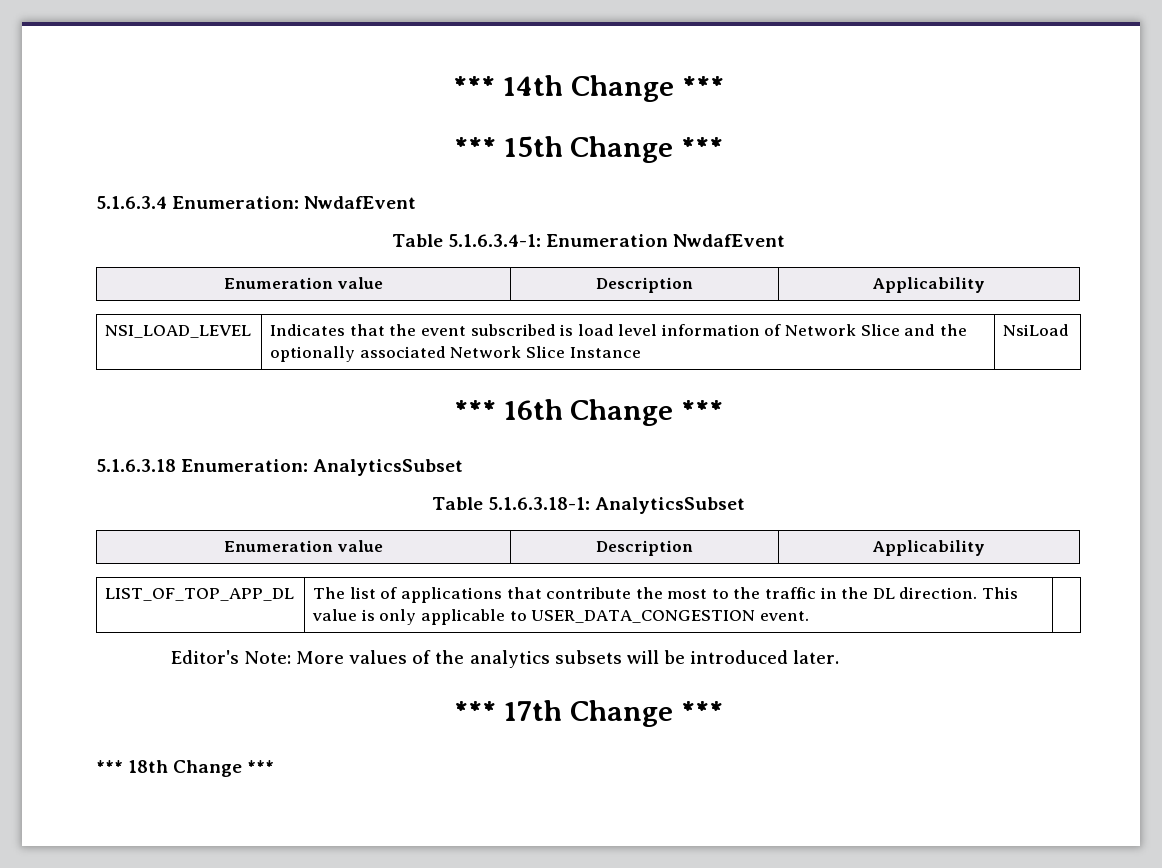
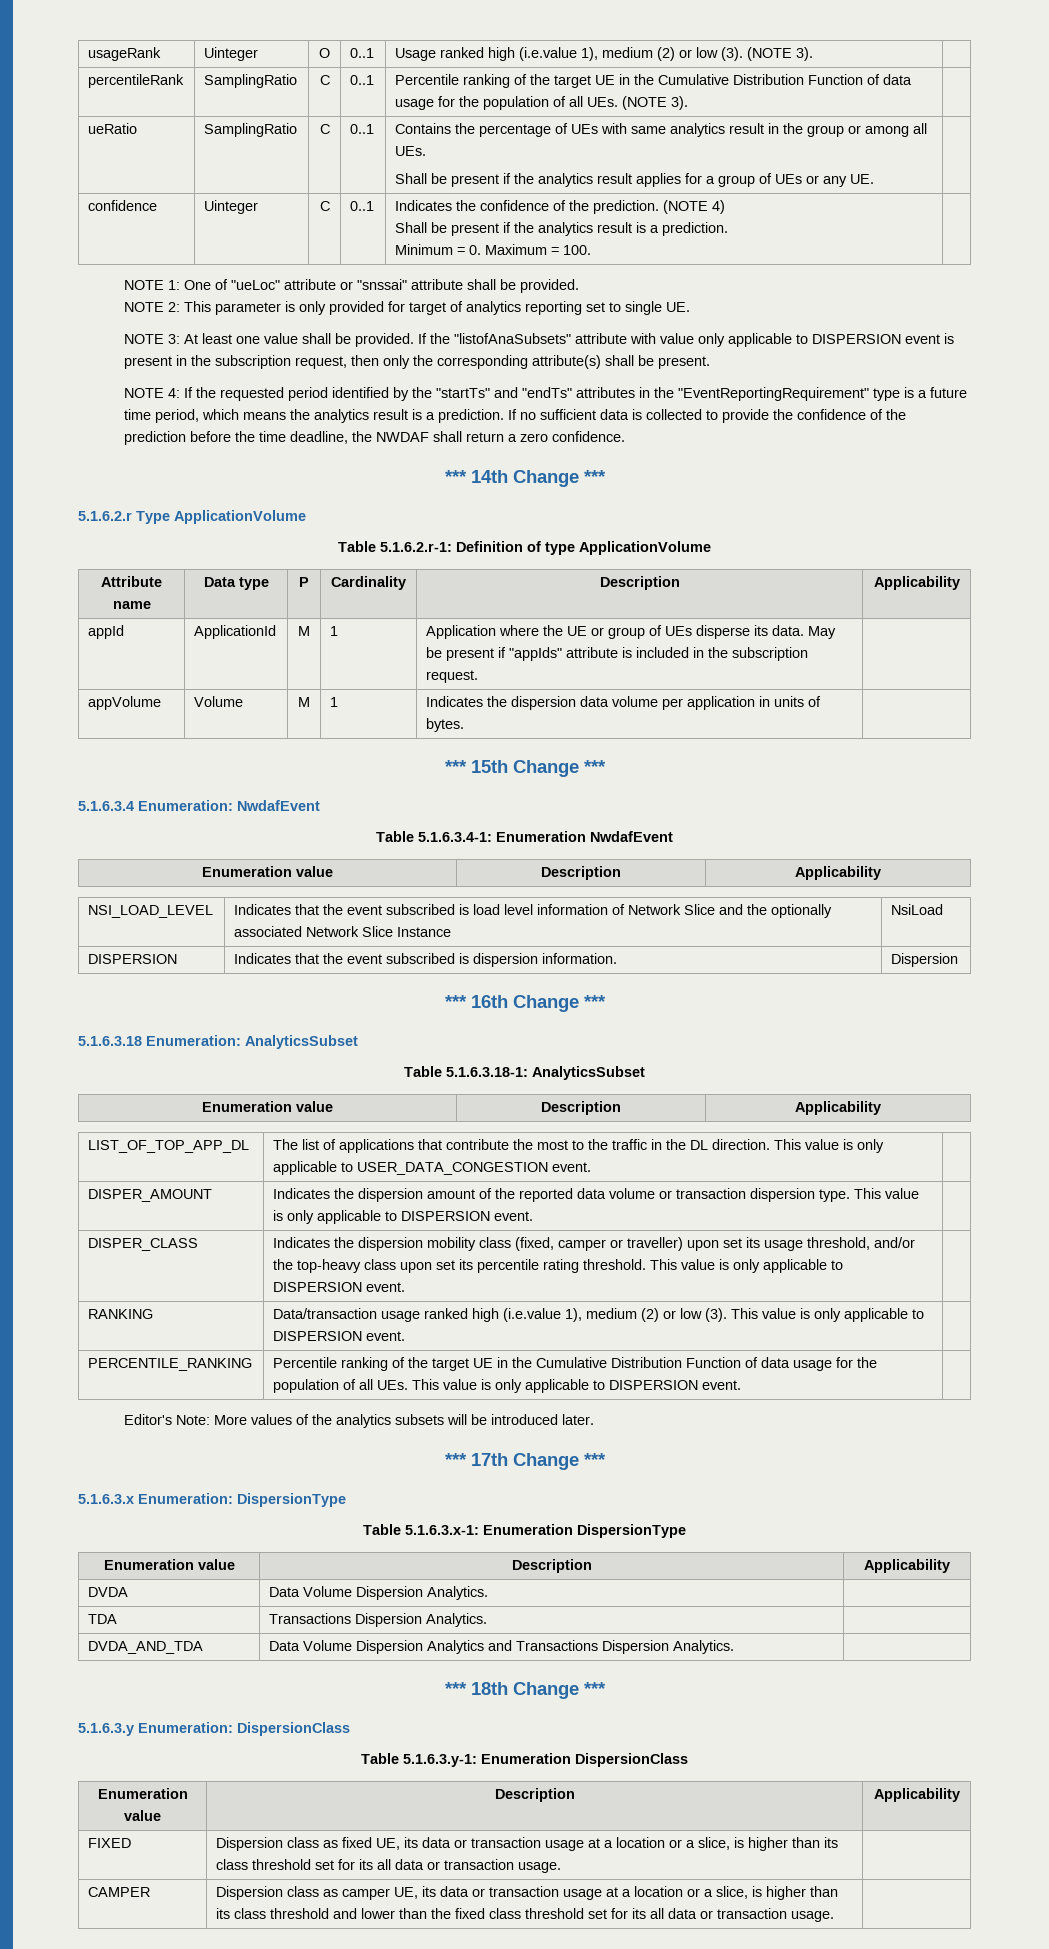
[453,75,724,102] *** 14th Change *** -> [88,47,162,61] [204,47,259,61] [319,48,330,58] [350,48,375,58] [395,47,814,61] [88,74,185,88] [204,74,298,88] [319,75,330,85] [350,75,375,85] [395,74,913,88] [395,96,689,110] [88,123,138,134] [204,123,298,137] [319,124,330,134] [350,124,375,134] [395,123,928,137] [395,146,427,156] [395,173,875,187] [88,200,158,211] [204,200,259,214] [319,201,330,211] [350,201,375,211] [395,200,726,214] [395,222,729,236] [395,244,592,255] [124,279,580,293] [124,301,691,315] [124,333,955,347] [124,355,711,369] [124,387,968,401] [124,409,907,423] [124,431,626,445] [444,470,606,487] [78,510,306,524] [338,541,711,555] [101,576,162,587] [112,601,151,609] [203,577,269,590] [299,577,309,587] [331,576,406,590] [599,576,680,590] [873,576,960,590] [88,625,125,639] [194,625,277,639] [298,626,310,636] [330,626,339,636] [426,625,837,639] [426,647,809,661] [426,670,479,683] [88,696,162,710] [194,696,244,707] [298,697,310,707] [330,697,339,707] [426,696,822,710] [426,718,465,732] usageRank | Uinteger | O | 0..1 | Usage ranked high (i.e.value 1), medium (2) or low (3). (NOTE 3). | // percentileRank | SamplingRatio | C | 0..1 | Percentile ranking of the target UE in the Cumulative Distribution Function of data usage for the population of all UEs. (NOTE 3). | // ueRatio | SamplingRatio | C | 0..1 | Contains the percentage of UEs with same analytics result in the group or among all UEs. // Shall be present if the analytics result applies for a group of UEs or any UE. | // confidence | Uinteger | C | 0..1 | Indicates the confidence of the prediction. (NOTE 4) // Shall be present if the analytics result is a prediction. // Minimum = 0. Maximum = 100. | // NOTE 1: One of "ueLoc" attribute or "snssai" attribute shall be provided. // NOTE 2: This parameter is only provided for target of analytics reporting set to single UE. // NOTE 3: At least one value shall be provided. If the "listofAnaSubsets" attribute with value only applicable to DISPERSION event is present in the subscription request, then only the corresponding attribute(s) shall be present. // NOTE 4: If the requested period identified by the "startTs" and "endTs" attributes in the "EventReportingRequirement" type is a future time period, which means the analytics result is a prediction. If no sufficient data is collected to provide the confidence of the prediction before the time deadline, the NWDAF shall return a zero confidence. // *** 14th Change *** // 5.1.6.2.r Type ApplicationVolume // Table 5.1.6.2.r-1: Definition of type ApplicationVolume // Attribute name | Data type | P | Cardinality | Description | Applicability // appId | ApplicationId | M | 1 | Application where the UE or group of UEs disperse its data. May be present if "appIds" attribute is included in the subscription request. | // appVolume | Volume | M | 1 | Indicates the dispersion data volume per application in units of bytes. |
(1070, 330) none -> [88,954,178,964] [234,953,618,967] [891,953,959,967] // DISPERSION | Indicates that the event subscribed is dispersion information. | Dispersion
(809, 616) none -> [88,1189,213,1202] [273,1188,920,1202] [273,1210,534,1224] [88,1238,199,1251] [273,1237,916,1251] [273,1259,844,1273] [273,1282,406,1292] [88,1309,154,1319] [273,1308,925,1322] [273,1331,406,1341] [88,1358,253,1371] [273,1357,878,1371] [273,1379,742,1393] // DISPER_AMOUNT | Indicates the dispersion amount of the reported data volume or transaction dispersion type. This value is only applicable to DISPERSION event. | // DISPER_CLASS | Indicates the dispersion mobility class (fixed, camper or traveller) upon set its usage threshold, and/or the top-heavy class upon set its percentile rating threshold. This value is only applicable to DISPERSION event. | // RANKING | Data/transaction usage ranked high (i.e.value 1), medium (2) or low (3). This value is only applicable to DISPERSION event. | // PERCENTILE_RANKING | Percentile ranking of the target UE in the Cumulative Distribution Function of data usage for the population of all UEs. This value is only applicable to DISPERSION event. |
[96,760,275,777] *** 18th Change *** -> [78,1493,346,1507] [363,1524,686,1538] [103,1559,235,1570] [511,1559,592,1573] [864,1559,950,1573] [88,1587,129,1597] [269,1586,489,1600] [88,1614,118,1624] [269,1613,488,1627] [88,1641,204,1654] [269,1640,735,1654] [444,1682,606,1699] [78,1722,350,1736] [361,1753,688,1767] [97,1788,188,1799] [124,1810,161,1821] [494,1788,575,1802] [873,1788,960,1802] [88,1838,132,1848] [216,1837,839,1851] [216,1859,562,1873] [88,1887,151,1897] [216,1886,839,1900] [216,1908,835,1922] 5.1.6.3.x Enumeration: DispersionType // Table 5.1.6.3.x-1: Enumeration DispersionType // Enumeration value | Description | Applicability // DVDA | Data Volume Dispersion Analytics. | // TDA | Transactions Dispersion Analytics. | // DVDA_AND_TDA | Data Volume Dispersion Analytics and Transactions Dispersion Analytics. | // *** 18th Change *** // 5.1.6.3.y Enumeration: DispersionClass // Table 5.1.6.3.y-1: Enumeration DispersionClass // Enumeration value | Description | Applicability // FIXED | Dispersion class as fixed UE, its data or transaction usage at a location or a slice, is higher than its class threshold set for its all data or transaction usage. | // CAMPER | Dispersion class as camper UE, its data or transaction usage at a location or a slice, is higher than its class threshold and lower than the fixed class threshold set for its all data or transaction usage. |

